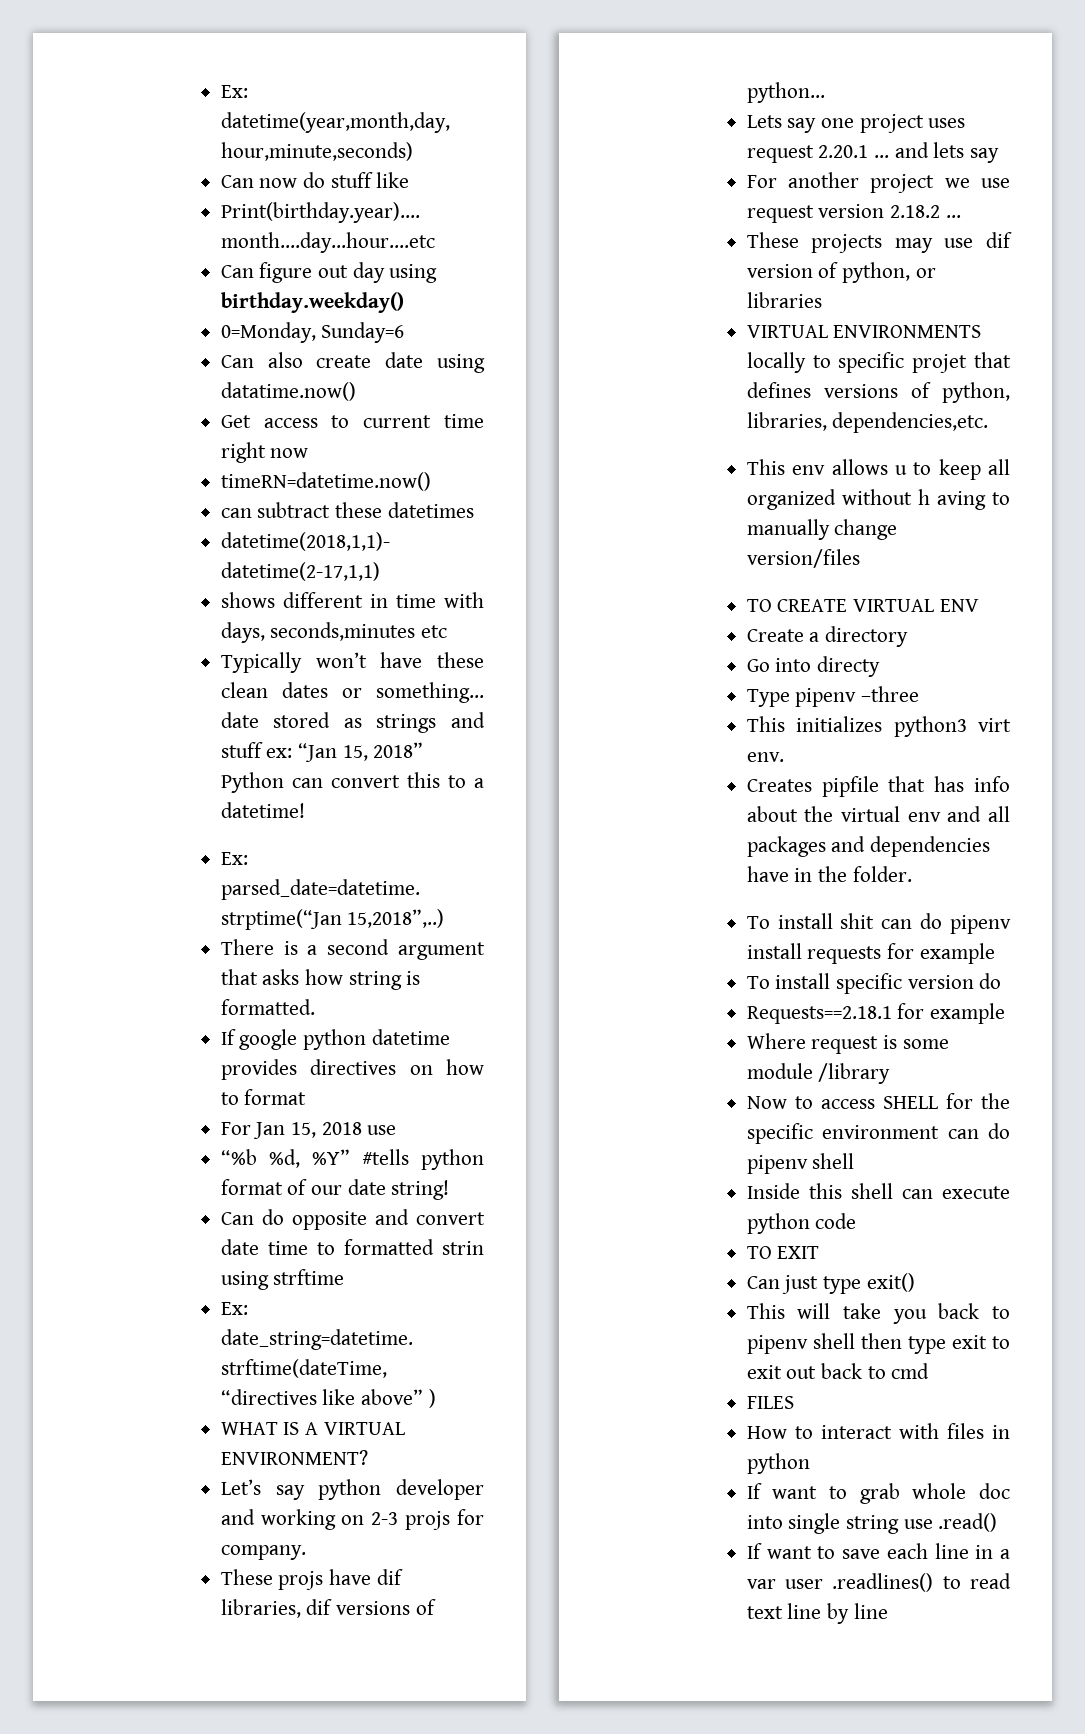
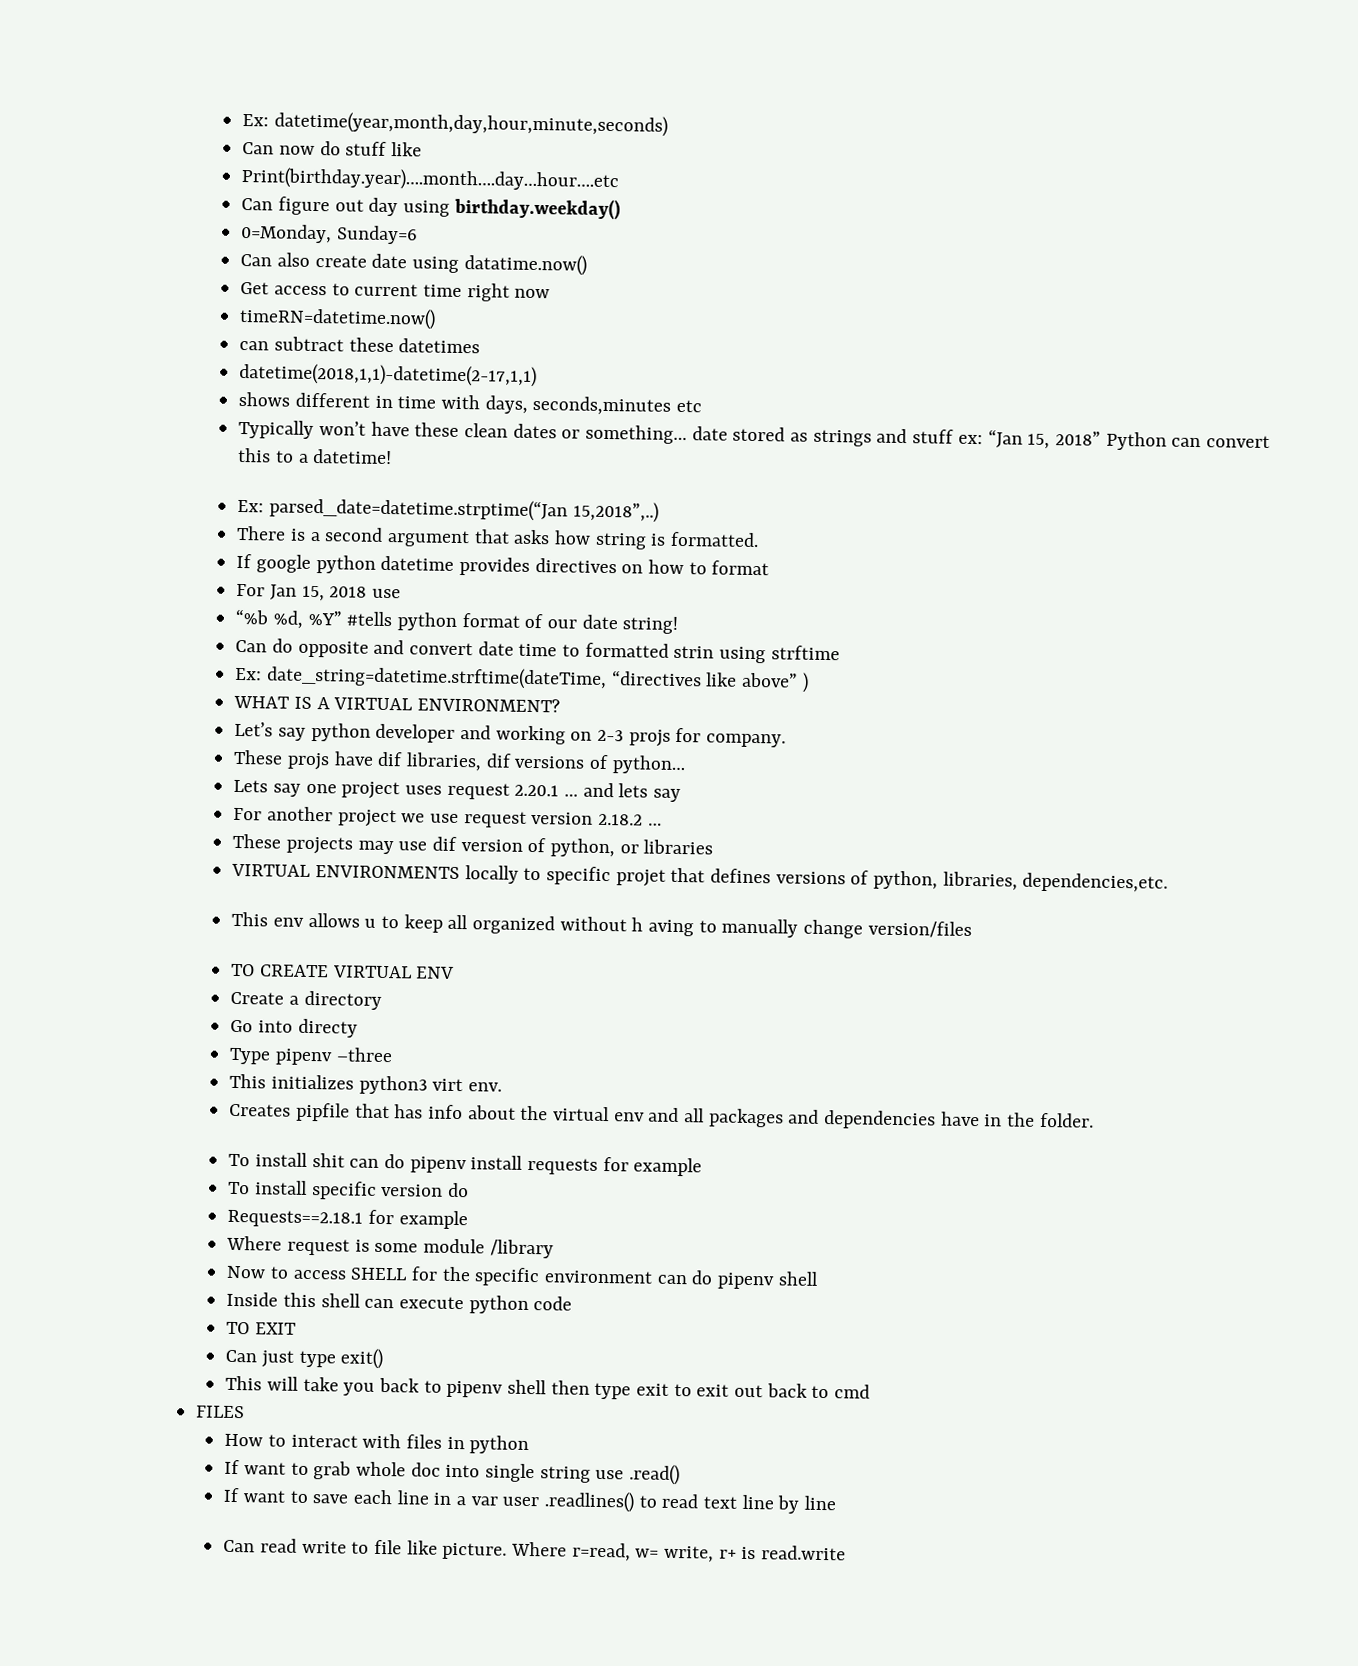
(888, 1611) none -> [223,1538,846,1563] // Can read write to file like picture. Where r=read, w= write, r+ is read.write

